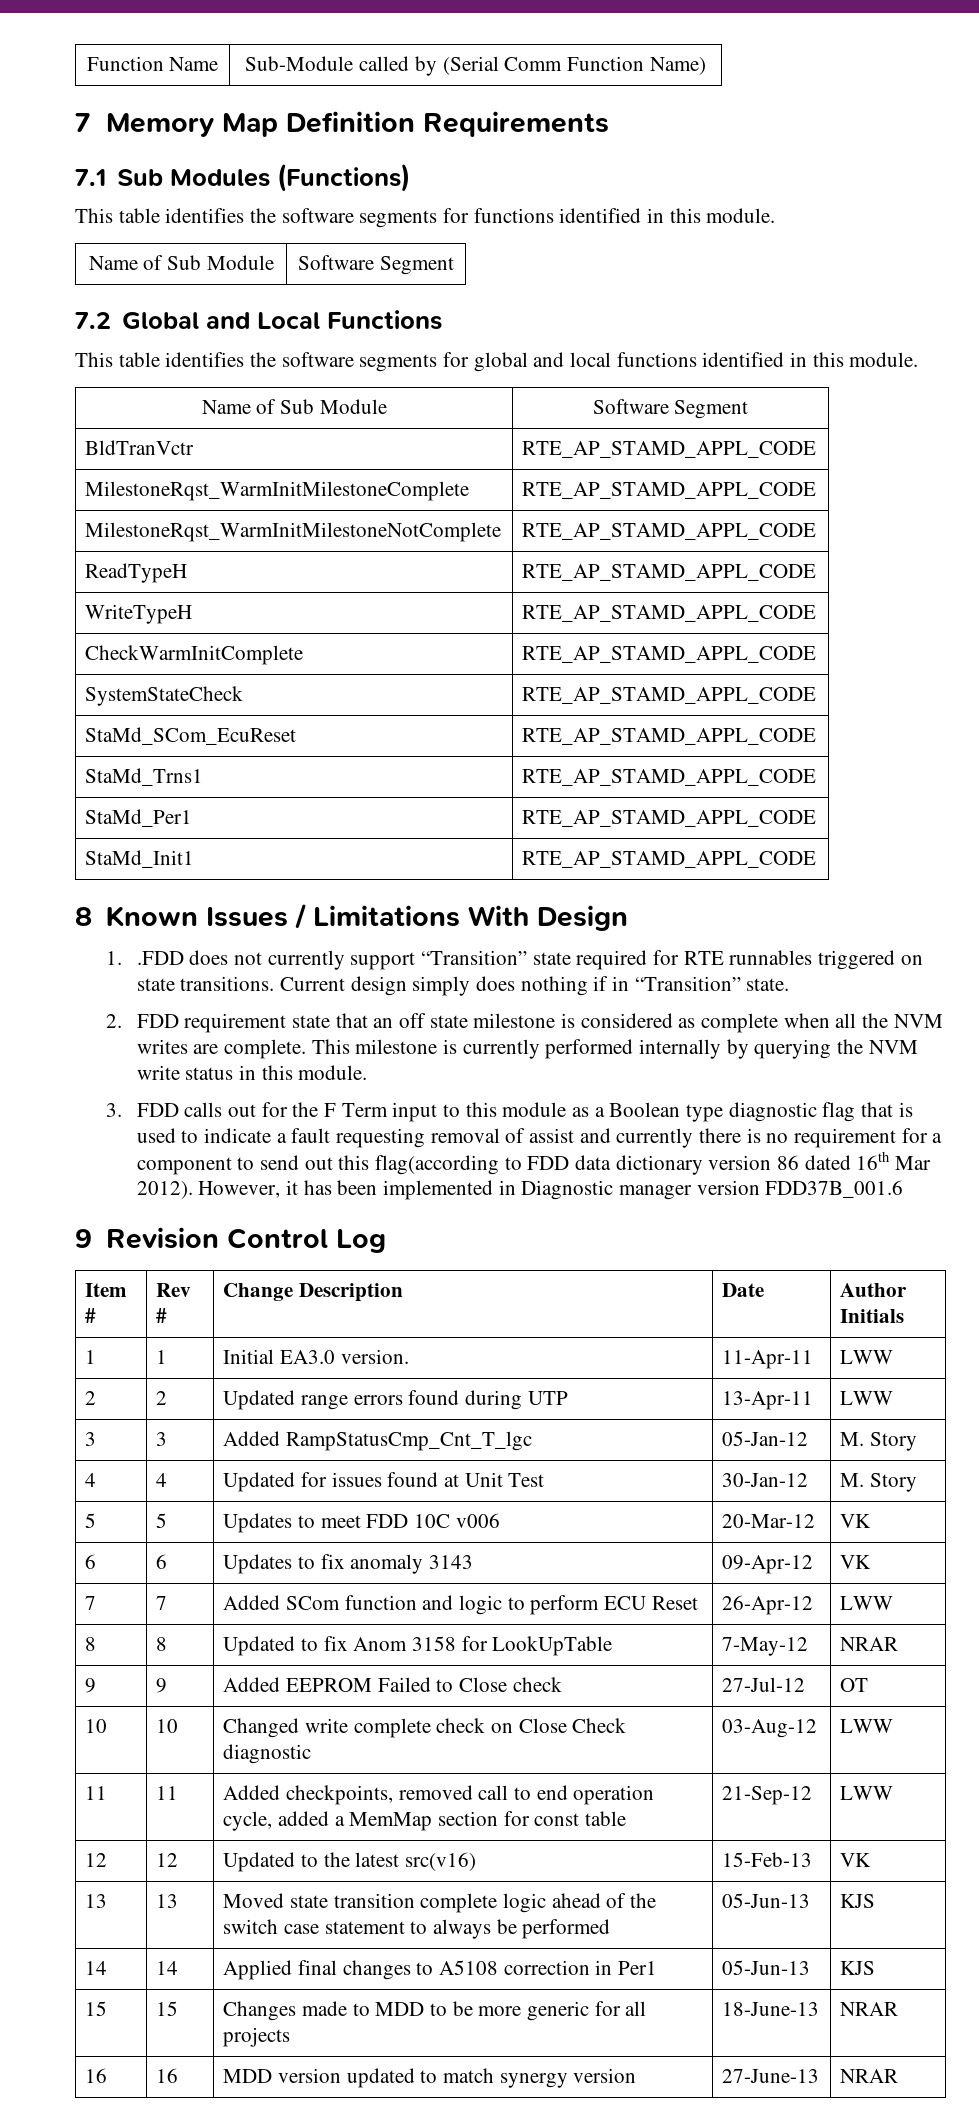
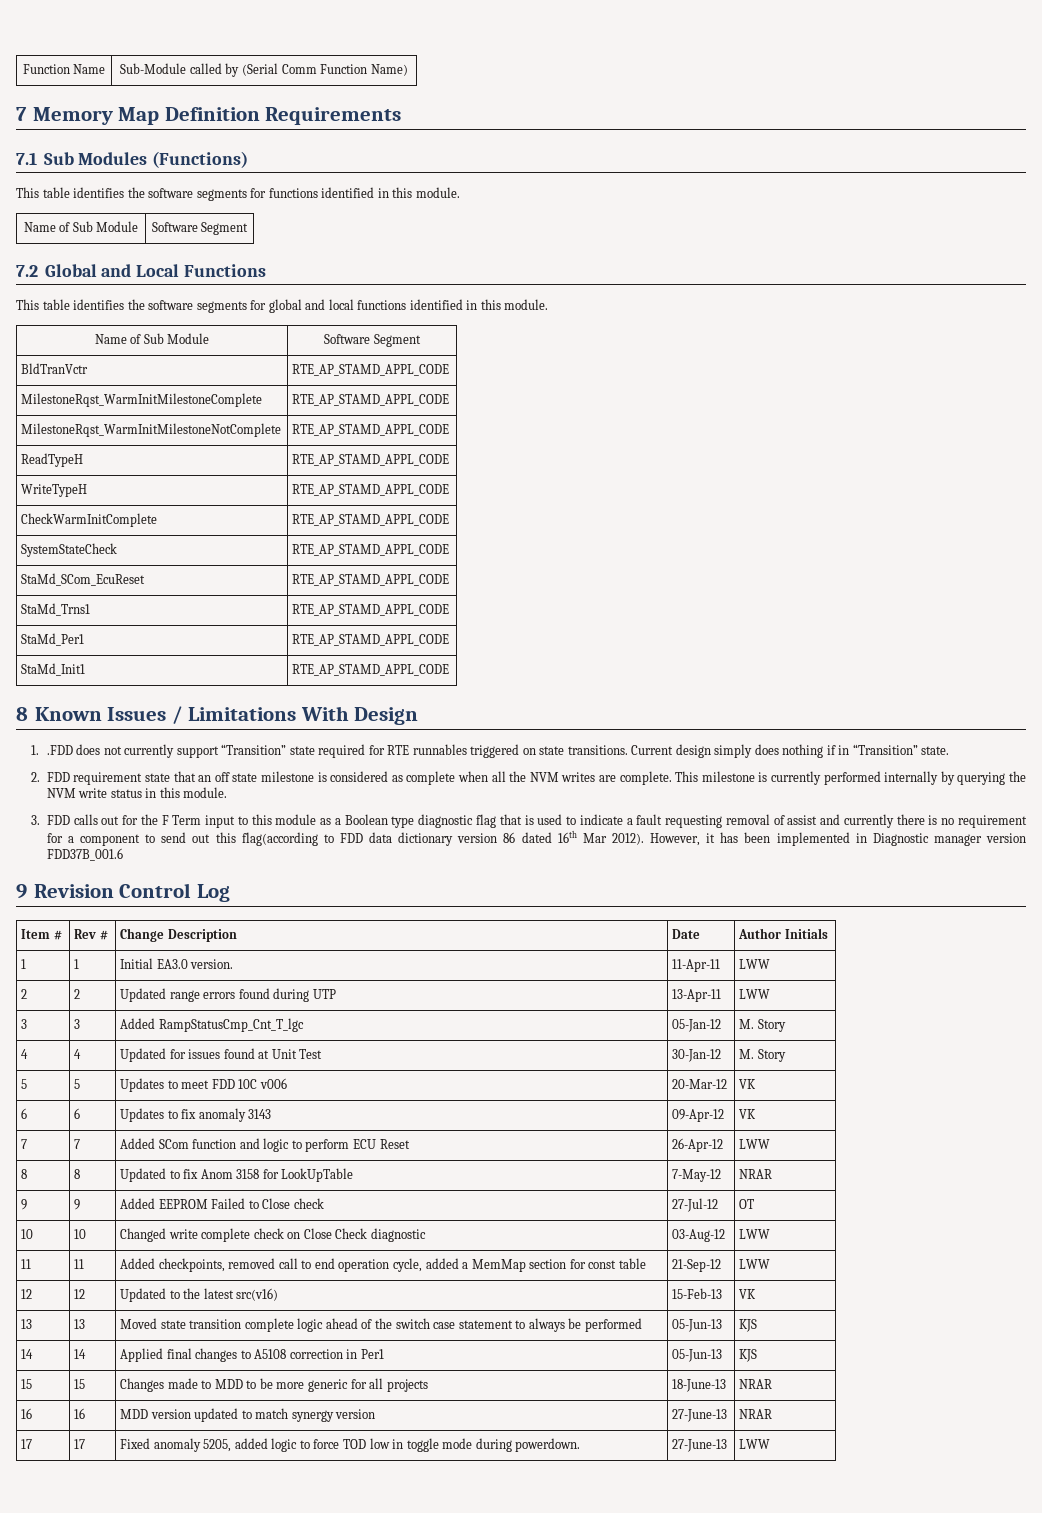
(899, 2076) none -> [21,1439,33,1449] [74,1439,86,1449] [120,1438,581,1452] [672,1439,728,1452] [739,1439,771,1449] // 17 | 17 | Fixed anomaly 5205, added logic to force TOD low in toggle mode during powerdown. | 27-June-13 | LWW

